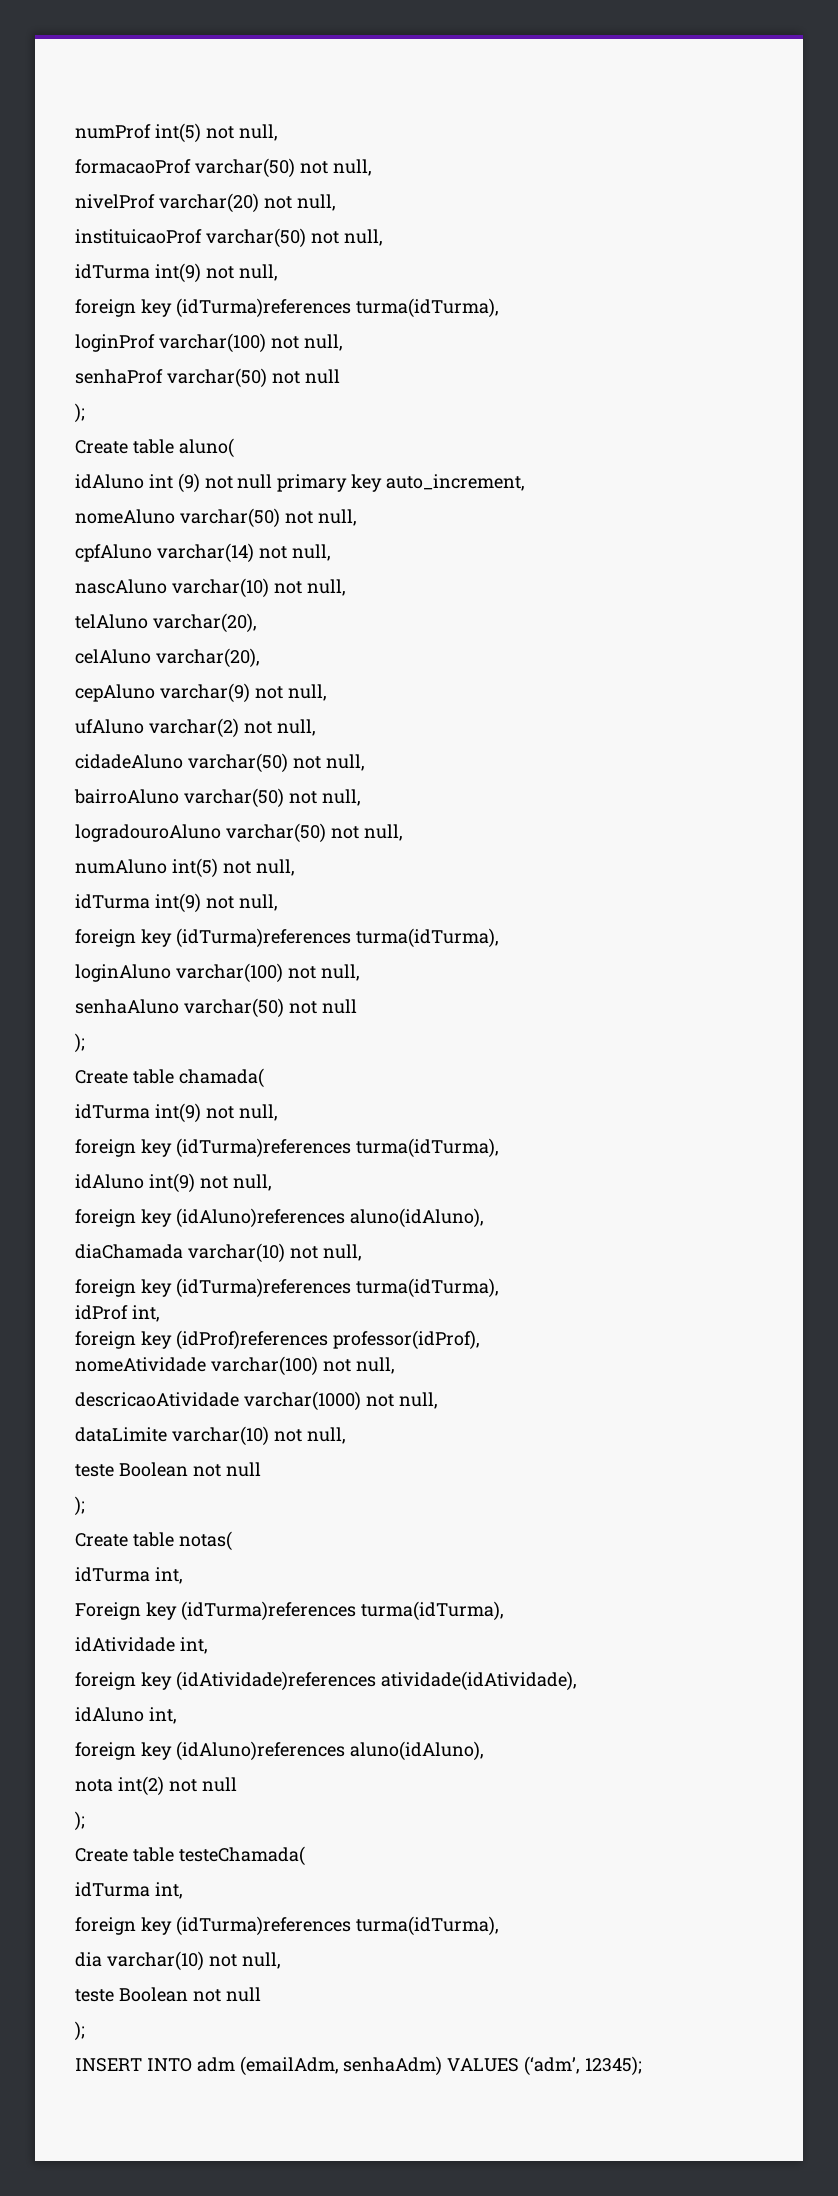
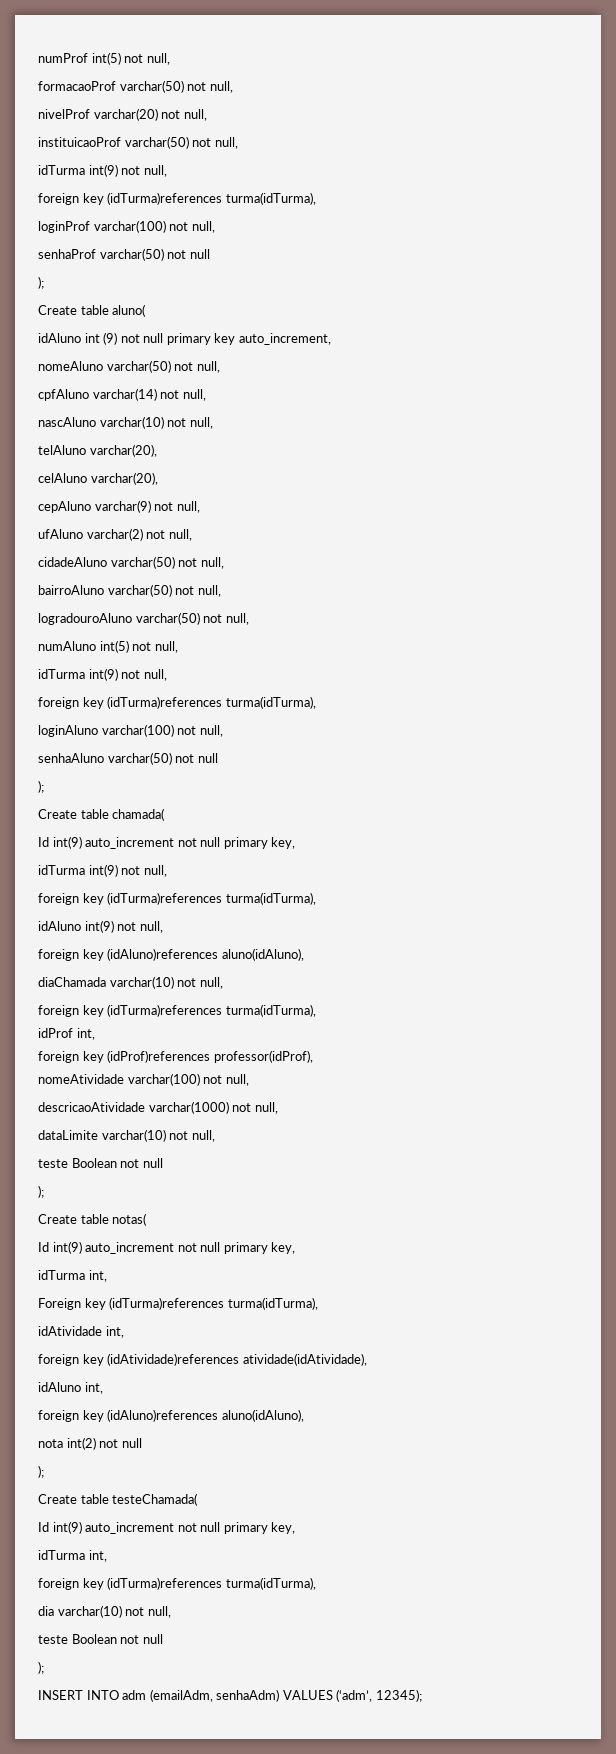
(264, 1078) none -> [38,836,296,849] // Id int(9) auto_increment not null primary key,
(232, 1541) none -> [38,1241,296,1254] // Id int(9) auto_increment not null primary key,
(305, 1856) none -> [38,1521,296,1534] // Id int(9) auto_increment not null primary key,

